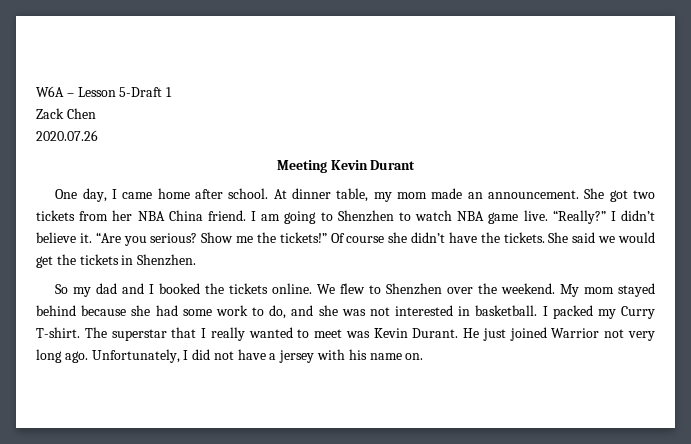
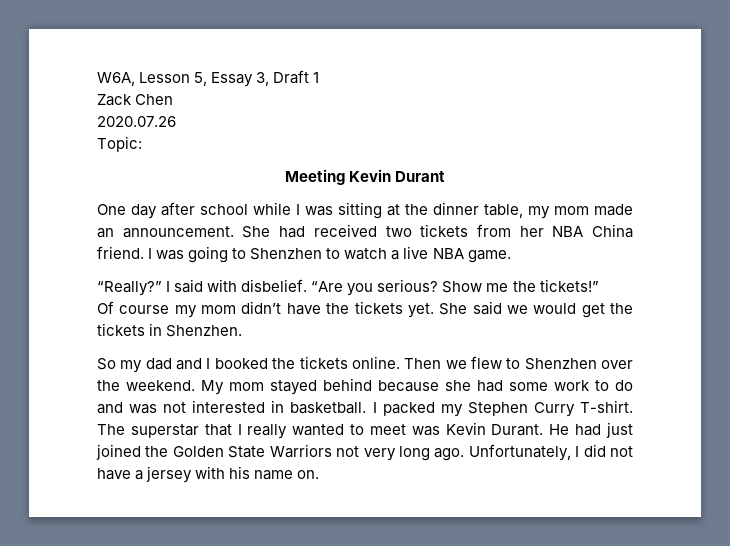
[36,86,163,97] W6A – Lesson 5-Draft -> [97,70,310,87] W6A, Lesson 5, Essay 3, Draft
(98, 135) none -> [97,136,142,152] // Topic:
[82,188,287,202] day, I came home after school. At -> [131,202,428,219] day after school while I was sitting at the
[609,190,628,202] got -> [279,224,377,238] had received
[261,214,281,221] am -> [156,250,185,260] was
[457,210,655,224] [36,232,92,243] NBA game live. “Really?” I didn’t believe it. -> [391,246,511,263] [97,279,308,296] a live NBA game. // “Really?” I said with disbelief.
(327, 237) none -> (599, 285) //
[388,232,408,243] she -> [174,305,237,318] my mom
[503,232,545,243] tickets. -> [354,301,434,318] tickets yet.
[317,284,336,294] We -> [404,358,467,369] Then we
[269,305,338,319] do, and she -> [615,380,633,391] [97,402,123,414] do and
(616, 314) none -> [467,402,528,416] Stephen
(480, 333) none -> [575,424,602,436] had
[551,328,600,338] Warrior -> [145,444,332,458] the Golden State Warriors

